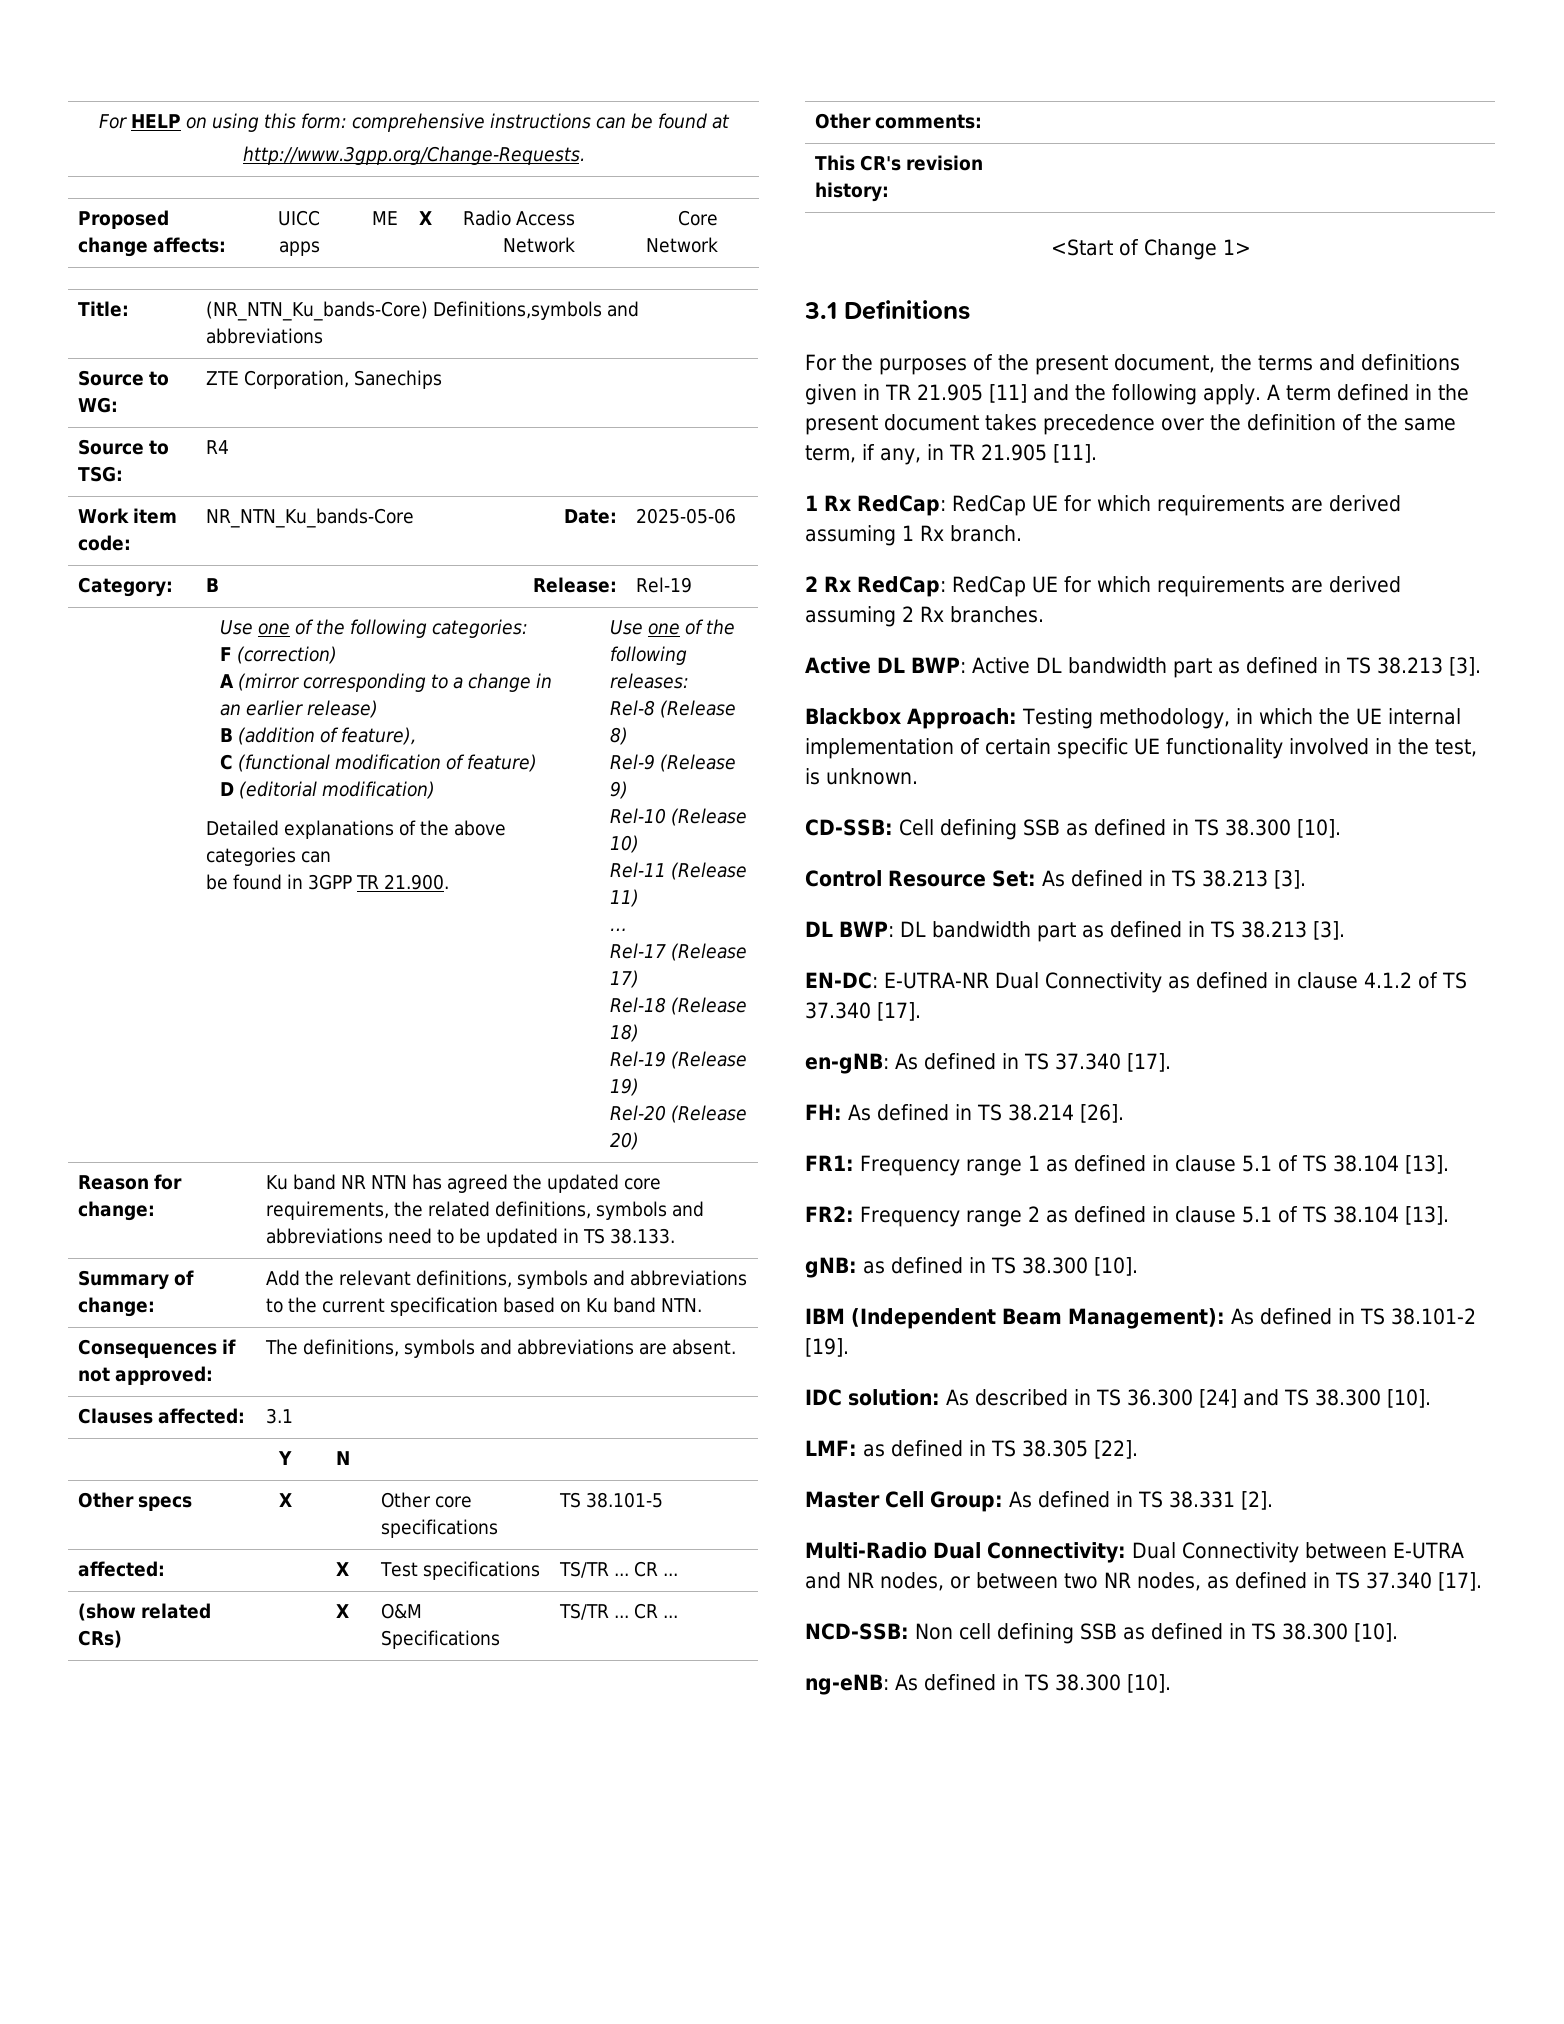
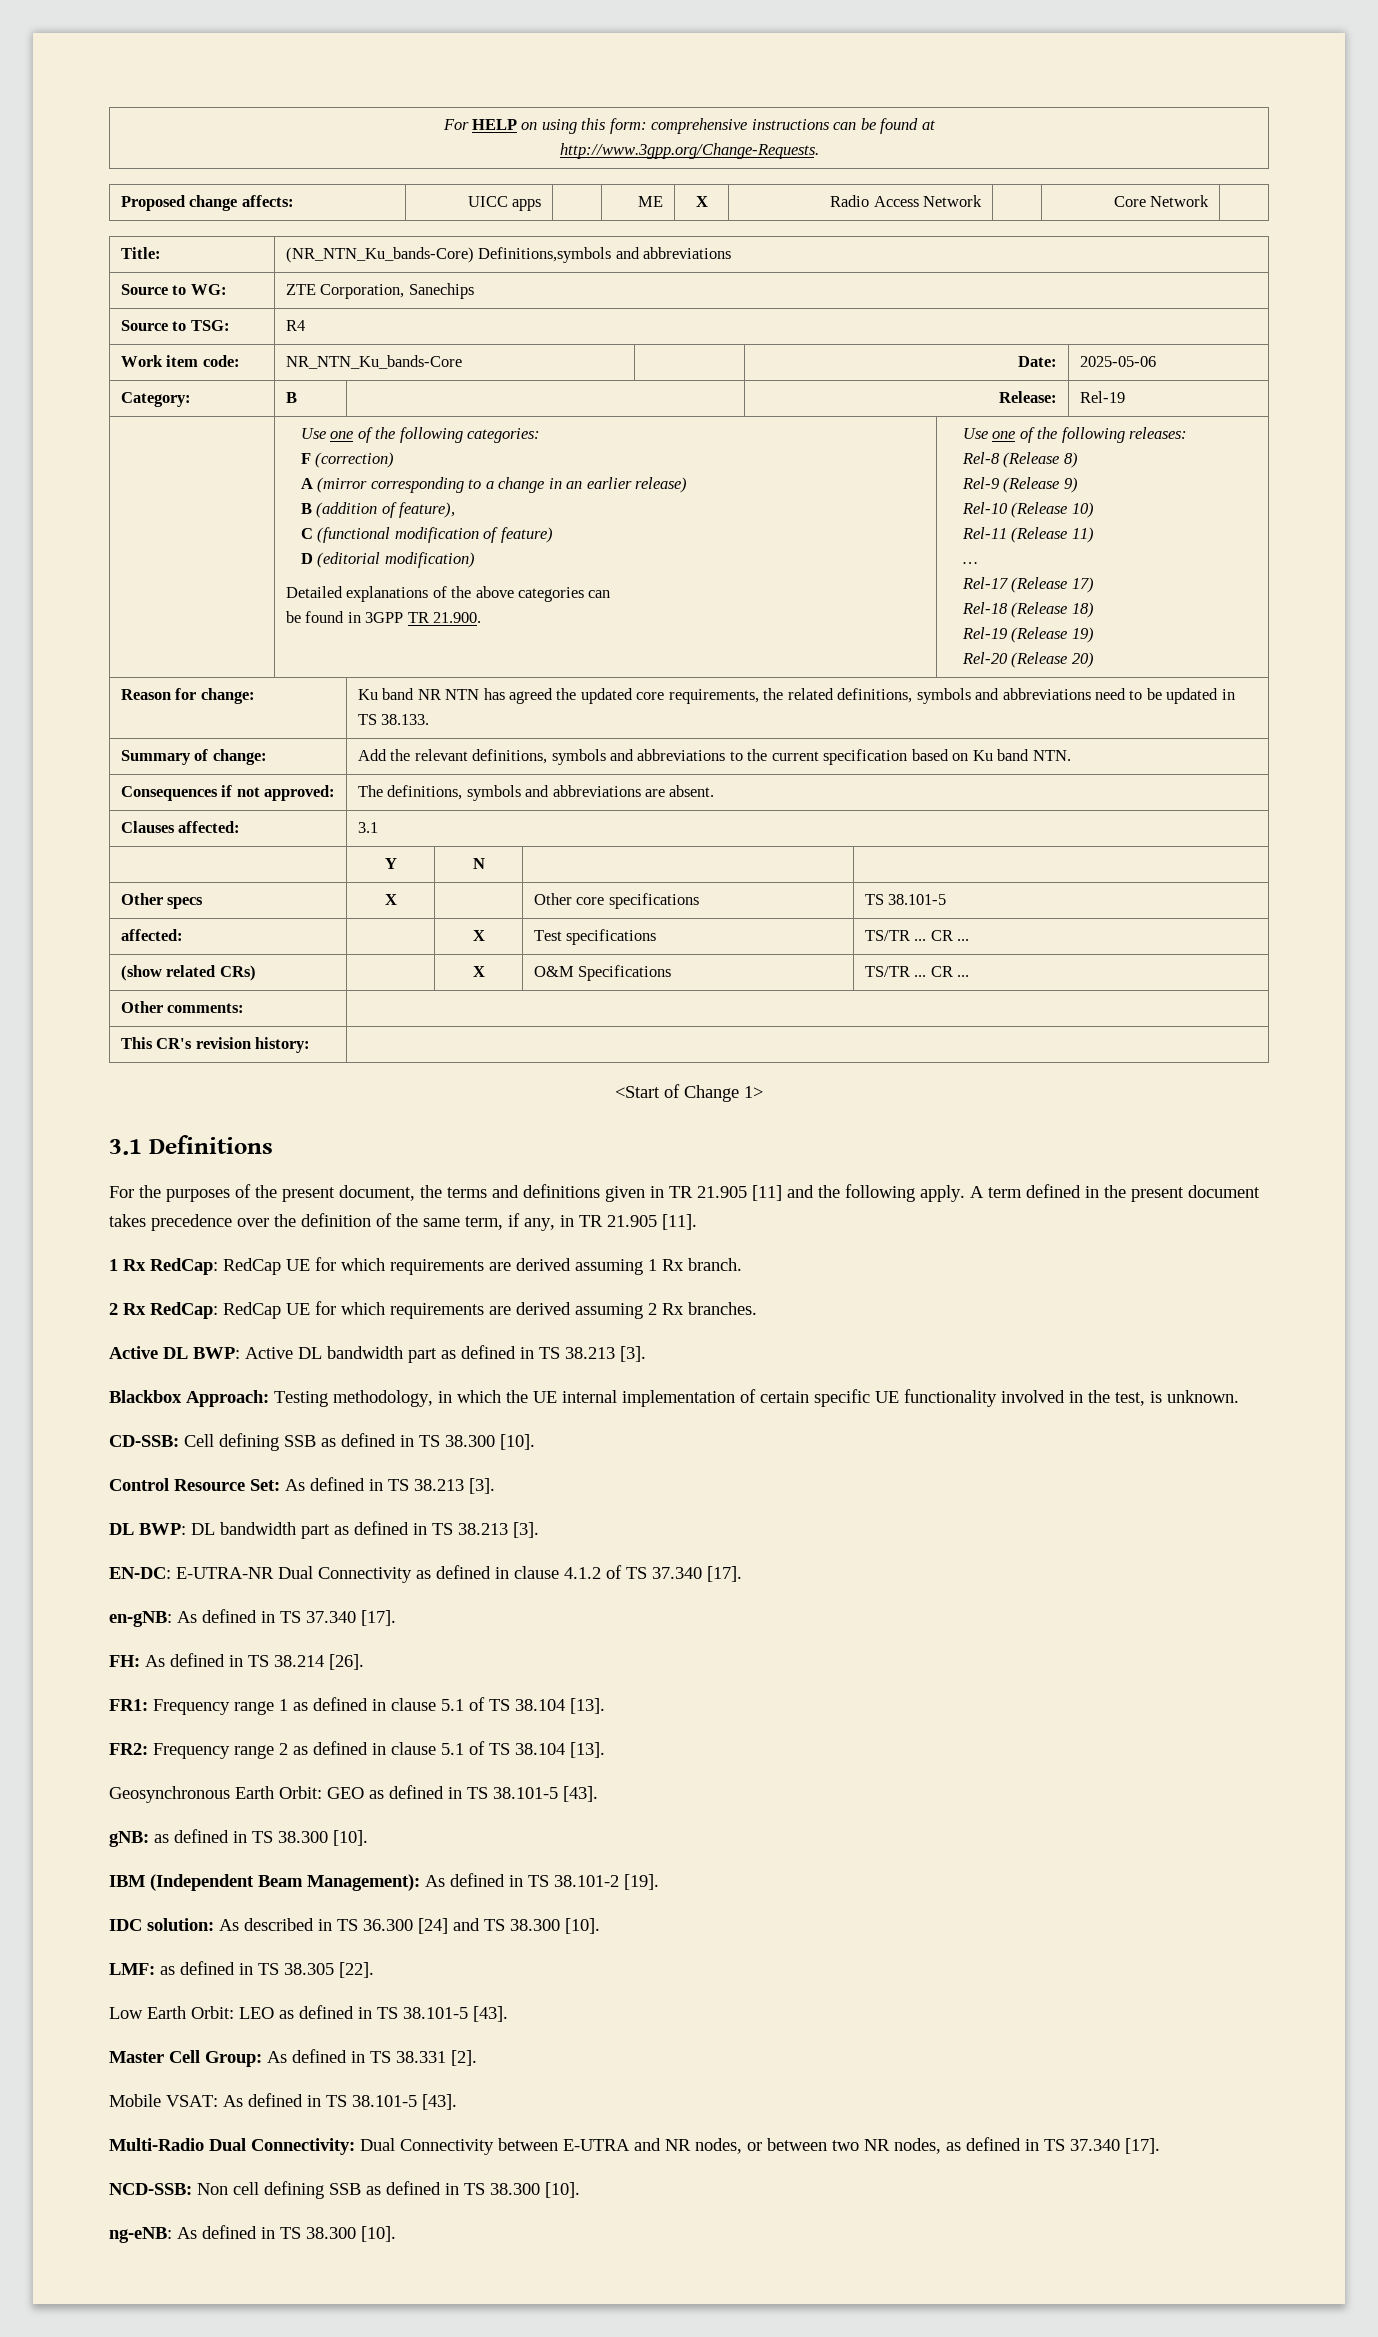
(1449, 1215) none -> [109,1785,598,1803] // Geosynchronous Earth Orbit: GEO as defined in TS 38.101-5 [43].
(1138, 1449) none -> [109,2005,508,2022] // Low Earth Orbit: LEO as defined in TS 38.101-5 [43].
(1273, 1500) none -> [109,2093,457,2110] // Mobile VSAT: As defined in TS 38.101-5 [43].

